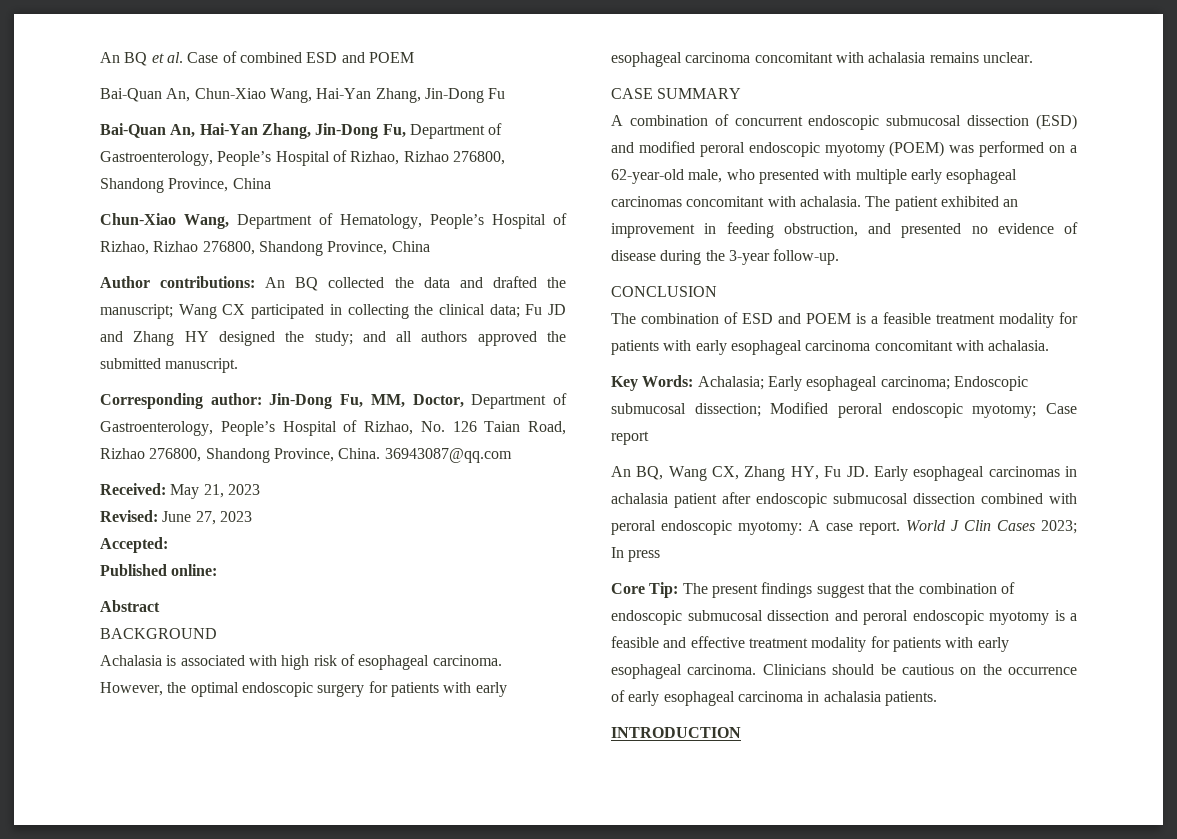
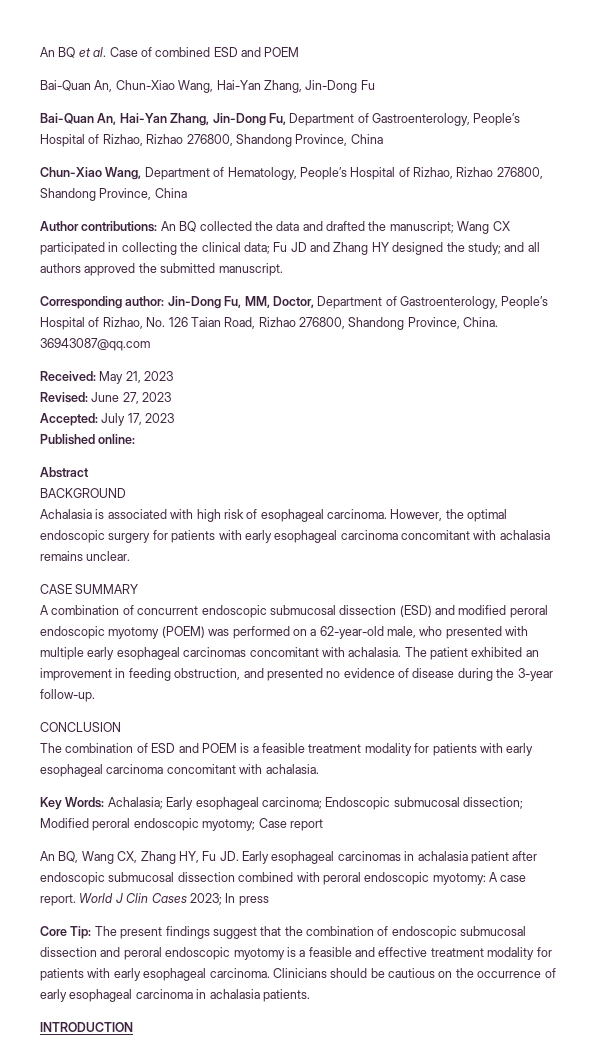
(168, 545) none -> [101,413,175,426] July 17, 2023

